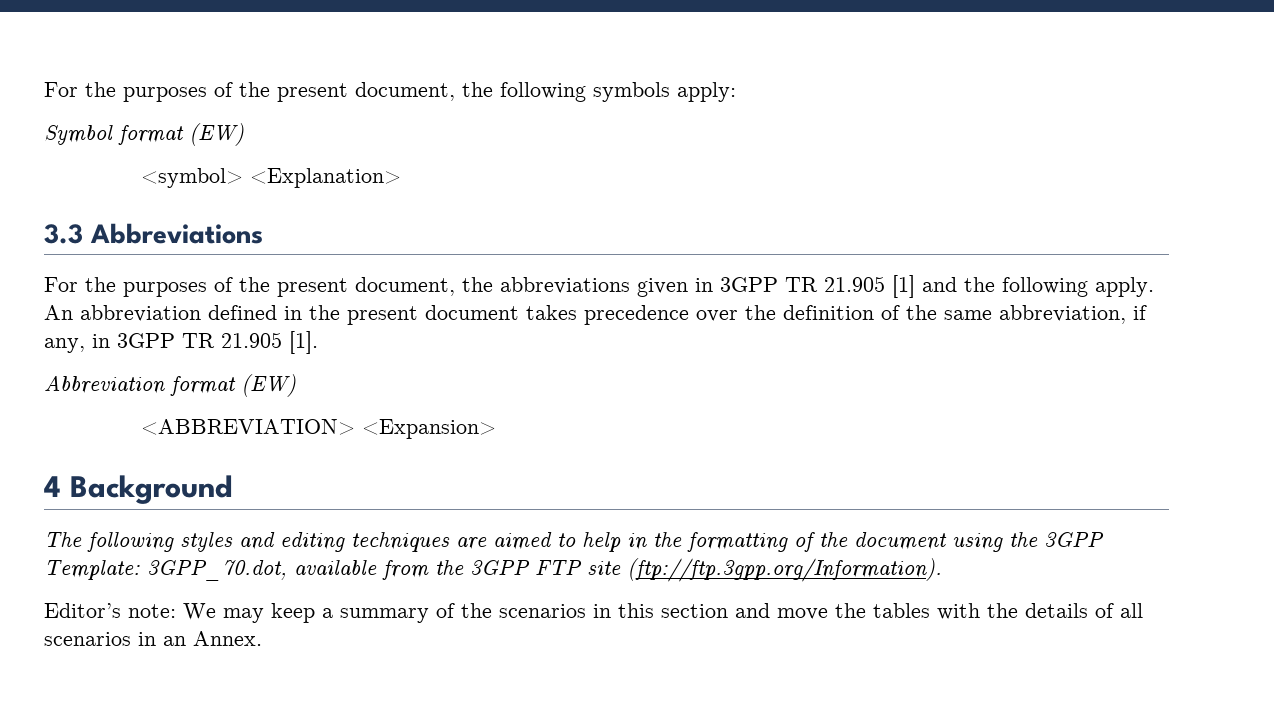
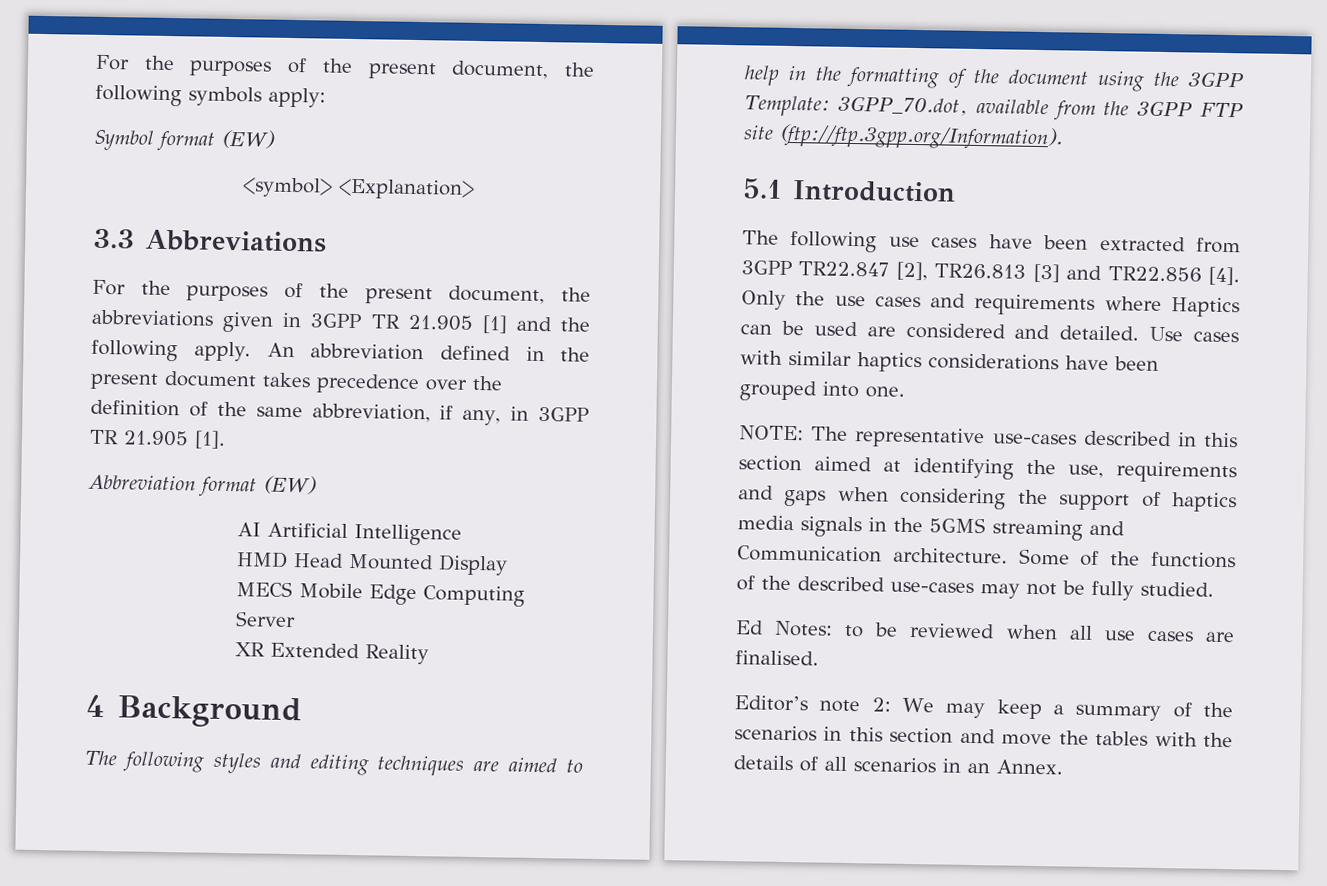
[140,419,496,439] <ABBREVIATION> <Expansion> -> [237,522,463,546] [236,551,509,576] [236,581,526,607] [236,611,297,628] [235,642,430,665] AI Artificial Intelligence // HMD Head Mounted Display // MECS Mobile Edge Computing Server // XR Extended Reality
(942, 570) none -> [742,178,956,203] [742,230,1241,254] [741,260,1240,286] [741,290,1240,318] [740,320,1239,343] [740,350,1159,373] [739,380,905,402] [739,425,1238,449] [738,455,1237,484] [738,485,1237,513] [737,515,1125,541] [737,545,1236,569] [736,575,1214,601] [735,620,1235,643] [735,650,819,666] // 5.1 Introduction // The following use cases have been extracted from 3GPP TR22.847 [2], TR26.813 [3] and TR22.856 [4]. Only the use cases and requirements where Haptics can be used are considered and detailed. Use cases with similar haptics considerations have been grouped into one. // NOTE: The representative use-cases described in this section aimed at identifying the use, requirements and gaps when considering the support of haptics media signals in the 5GMS streaming and Communication architecture. Some of the functions of the described use-cases may not be fully studied. // Ed Notes: to be reviewed when all use cases are finalised.
[128,604,176,618] note: -> [819,697,891,713] note 2:

